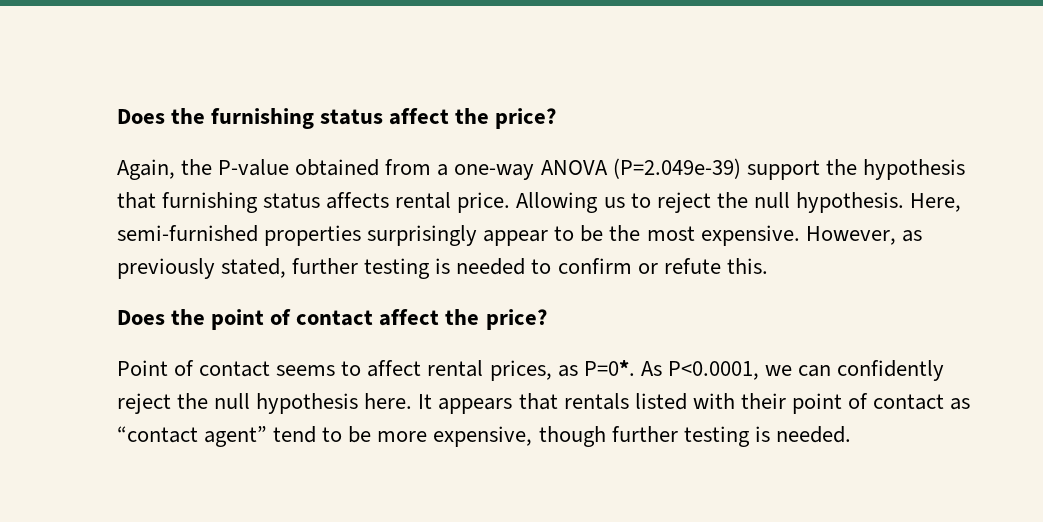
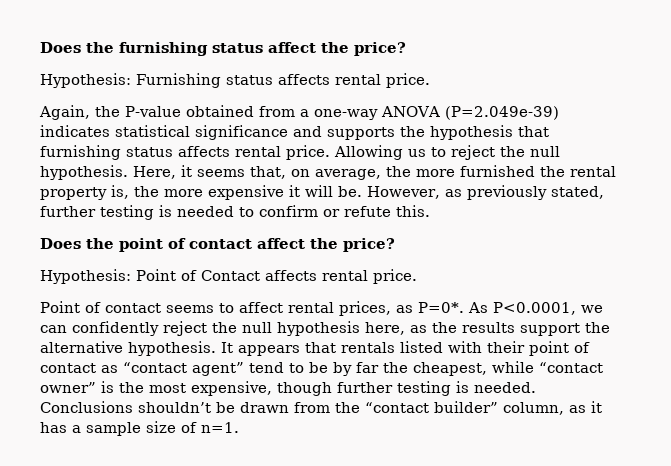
(557, 118) none -> [40,73,430,88] // Hypothesis: Furnishing status affects rental price.
[746,160,820,180] support -> [40,125,395,140] indicates statistical significance and supports
[117,225,800,246] semi-furnished properties surprisingly appear to be the most expensive. -> [181,165,616,180] [40,185,362,200] it seems that, on average, the more furnished the rental property is, the more expensive it will be.
(547, 319) none -> [40,269,417,284] // Hypothesis: Point of Contact affects rental price.
[364,393,413,409] here. -> [365,322,610,336] [40,341,216,356] here, as the results support the alternative hypothesis.
[377,431,428,442] more -> [333,361,603,376] [40,381,186,393] by far the cheapest, while “contact owner” is the most
(851, 434) none -> [40,401,602,415] [40,421,239,436] Conclusions shouldn’t be drawn from the “contact builder” column, as it has a sample size of n=1.

